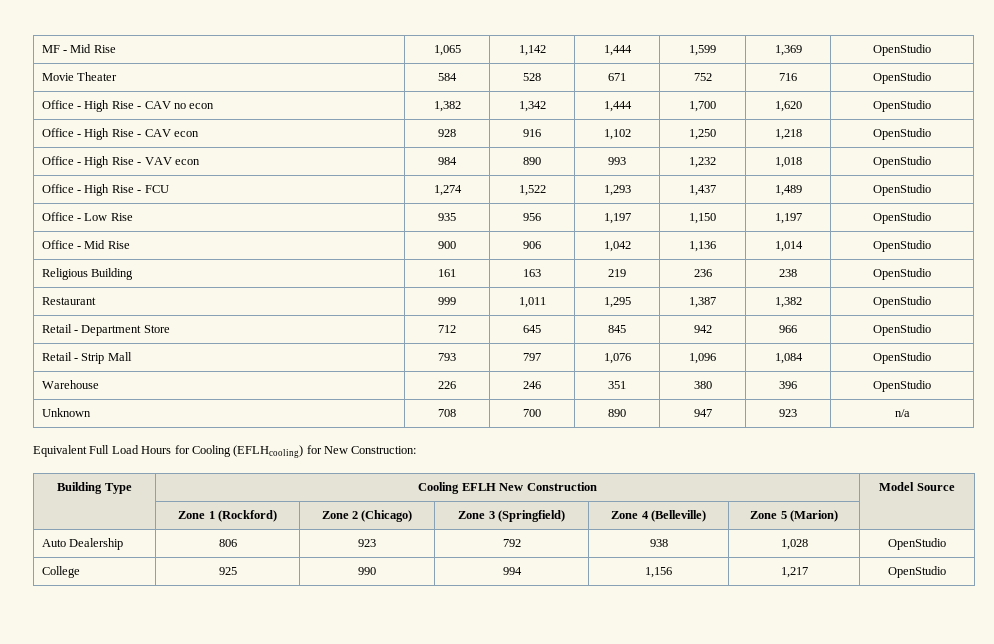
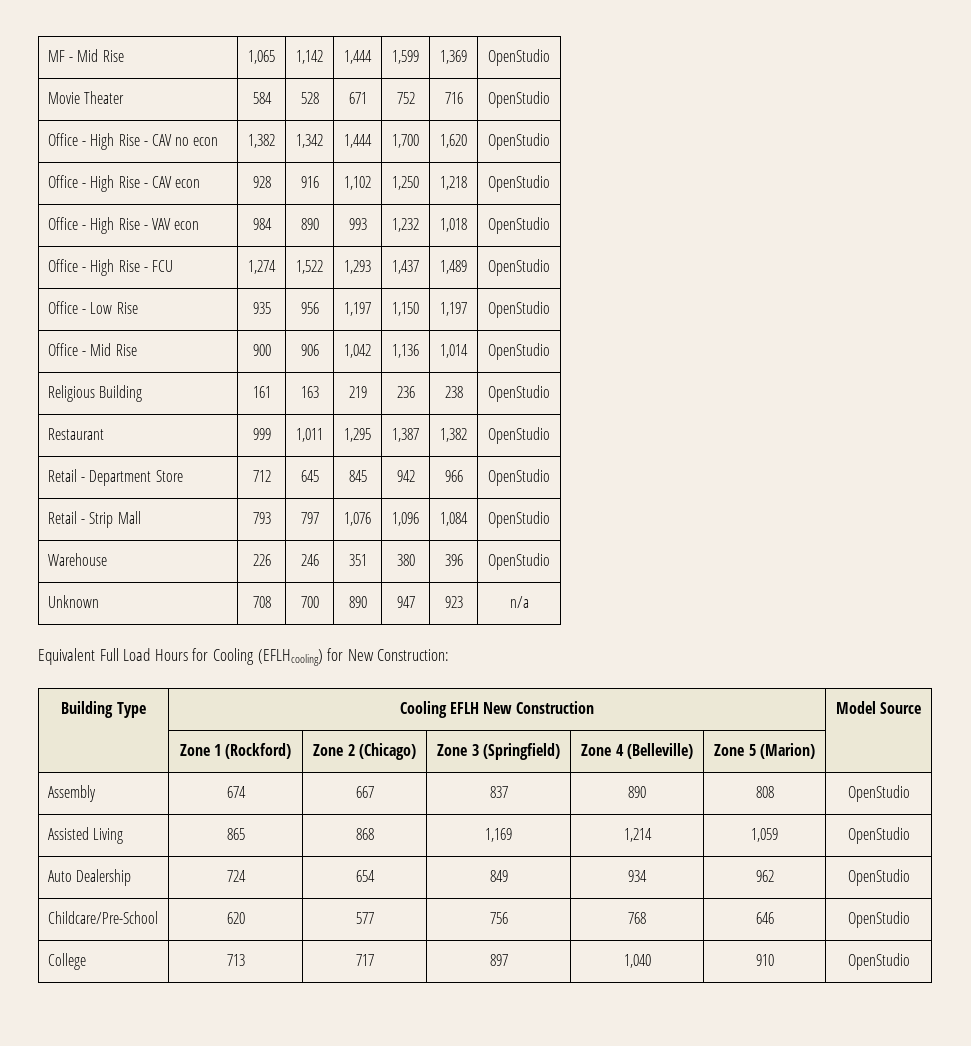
[41,538,123,550] [218,539,237,547] [358,539,376,547] [502,539,521,547] [649,539,668,547] [780,539,808,550] [888,538,946,550] [41,566,80,578] [218,567,237,575] [358,567,376,575] [502,567,522,575] [645,567,672,578] [780,567,808,578] Auto Dealership | 806 | 923 | 792 | 938 | 1,028 | OpenStudio // College | 925 | 990 | 994 | 1,156 | 1,217 -> [47,785,96,802] [226,786,246,798] [355,786,374,798] [489,786,508,798] [628,786,646,798] [755,786,774,798] [847,785,910,802] [47,827,124,844] [226,828,245,840] [355,828,374,840] [485,828,512,842] [623,828,652,842] [751,828,778,842] [847,827,910,844] [47,869,132,886] [226,870,246,882] [355,870,375,882] [489,870,508,882] [628,870,647,882] [755,870,774,882] [847,869,910,886] [47,911,158,924] [226,912,245,924] [355,912,374,924] [489,912,508,924] [628,912,646,924] [755,912,774,924] [847,911,910,928] [47,953,86,970] [226,954,245,966] [355,954,374,966] [489,954,508,966] [623,954,651,968] [755,954,774,966] Assembly | 674 | 667 | 837 | 890 | 808 | OpenStudio // Assisted Living | 865 | 868 | 1,169 | 1,214 | 1,059 | OpenStudio // Auto Dealership | 724 | 654 | 849 | 934 | 962 | OpenStudio // Childcare/Pre-School | 620 | 577 | 756 | 768 | 646 | OpenStudio // College | 713 | 717 | 897 | 1,040 | 910

